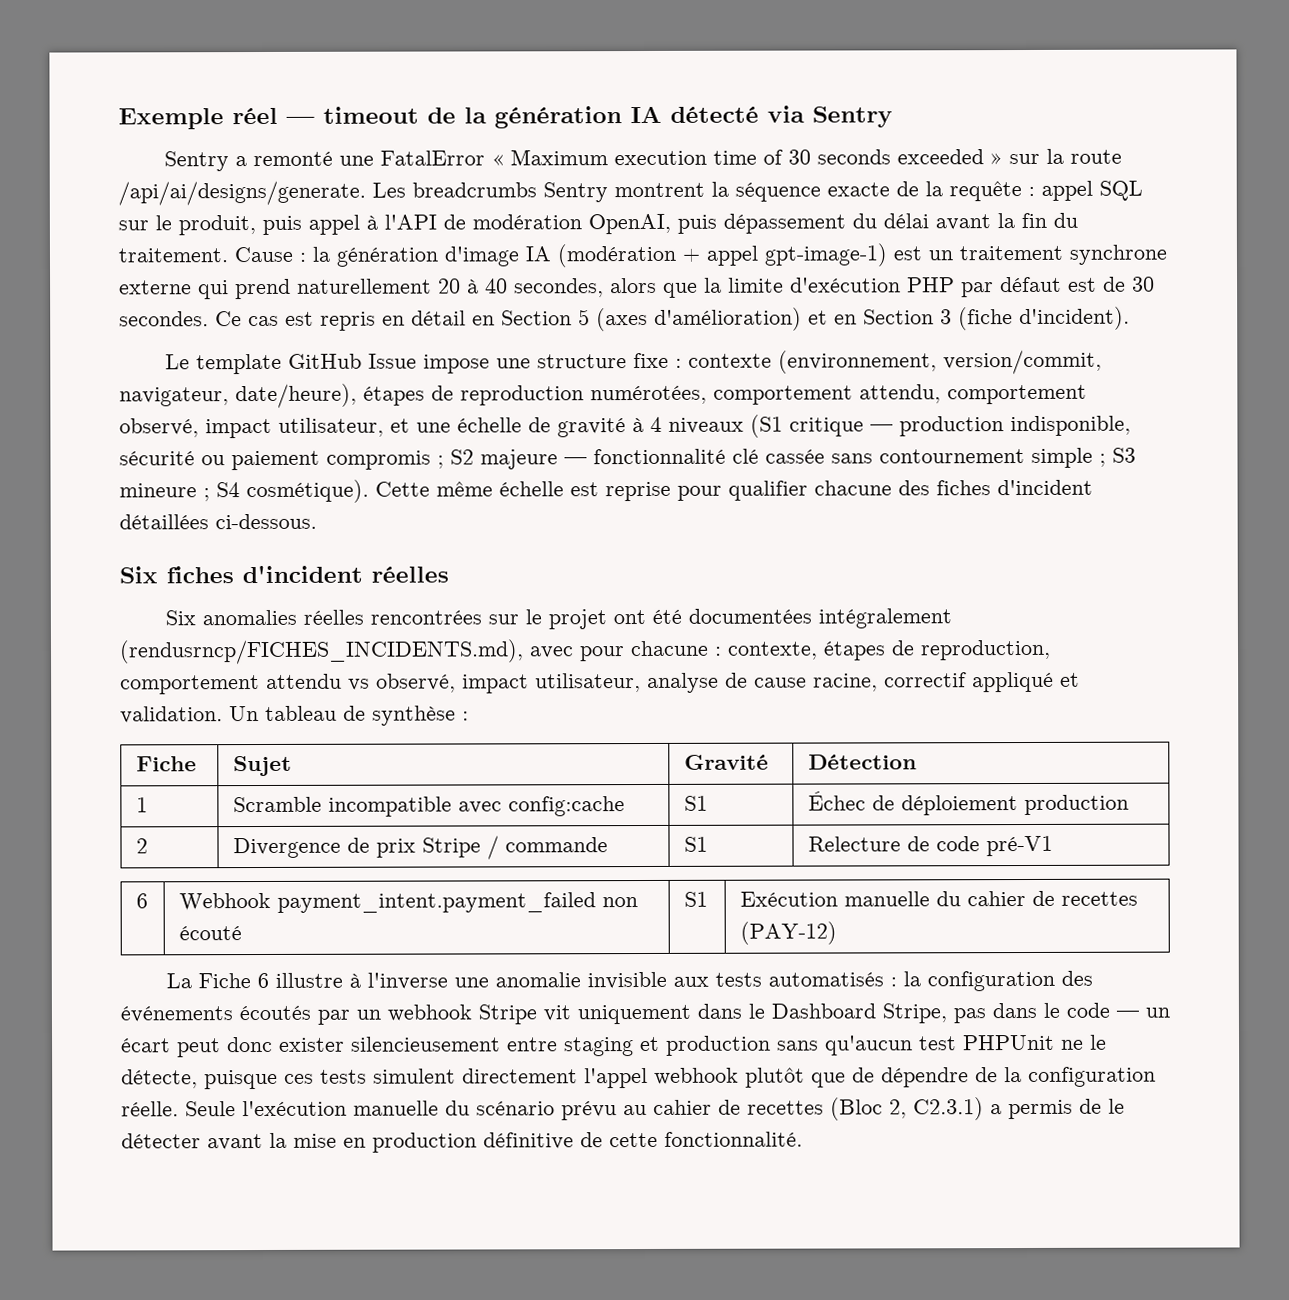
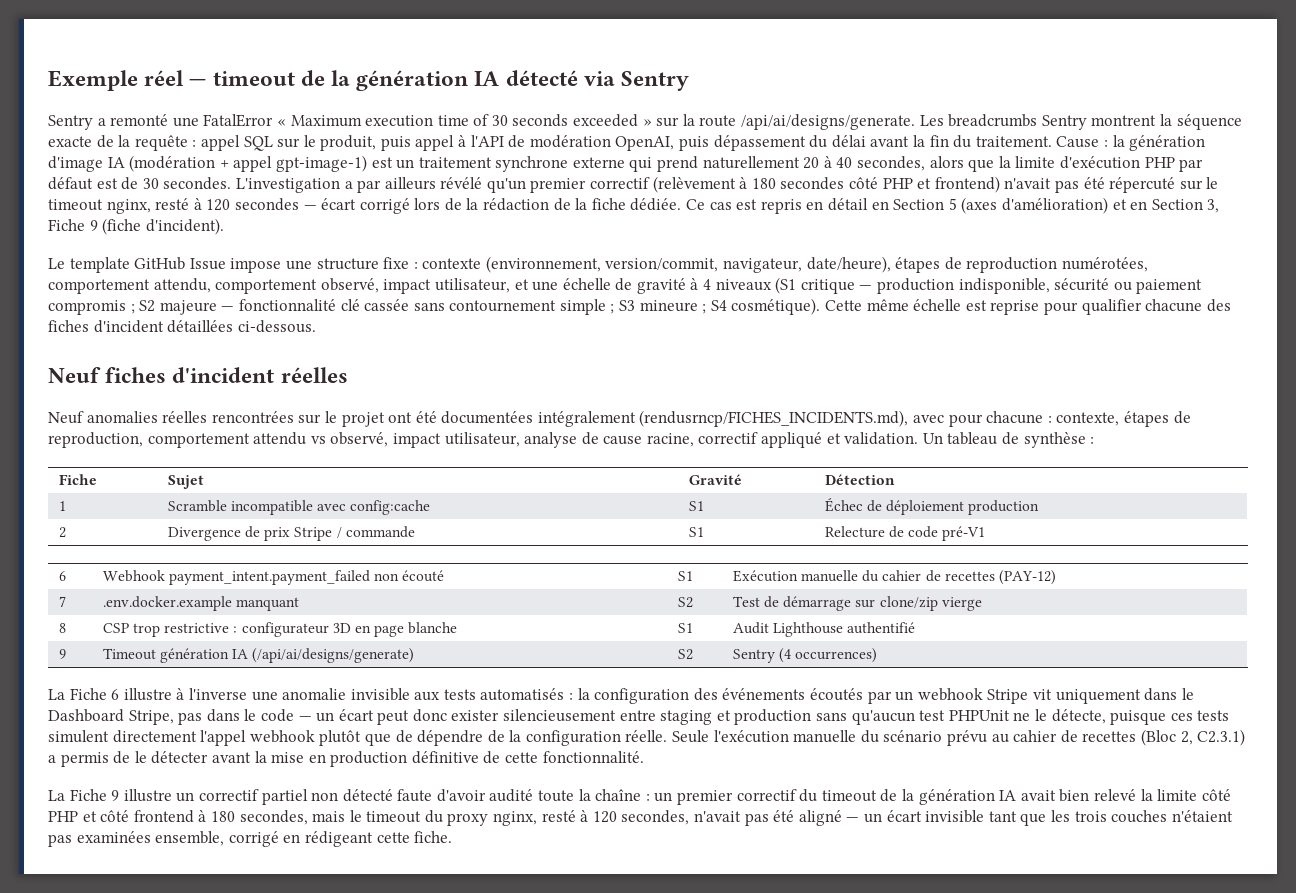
(209, 319) none -> [235,176,1219,193] [48,198,682,214] L'investigation a par ailleurs révélé qu'un premier correctif (relèvement à 180 secondes côté PHP et frontend) n'avait pas été répercuté sur le timeout nginx, resté à 120 secondes — écart corrigé lors de la rédaction de la fiche dédiée.
[940,309,952,325] 3 -> [1207,199,1220,213] [48,219,98,231] 3, Fiche 9
[119,566,158,584] Six -> [48,367,101,383] Neuf
[164,610,196,626] Six -> [48,411,84,424] Neuf
(837, 933) none -> [58,596,66,607] [102,596,299,611] [677,597,693,608] [732,596,982,611] [58,623,66,633] [102,622,458,637] [677,623,693,633] [732,622,916,637] [58,649,66,659] [102,648,415,663] [677,649,693,660] [732,648,878,663] // 7 | .env.docker.example manquant | S2 | Test de démarrage sur clone/zip vierge // 8 | CSP trop restrictive : configurateur 3D en page blanche | S1 | Audit Lighthouse authentifié // 9 | Timeout génération IA (/api/ai/designs/generate) | S2 | Sentry (4 occurrences)
(803, 1139) none -> [48,789,1231,805] [48,810,1233,826] [48,831,453,847] // La Fiche 9 illustre un correctif partiel non détecté faute d'avoir audité toute la chaîne : un premier correctif du timeout de la génération IA avait bien relevé la limite côté PHP et côté frontend à 180 secondes, mais le timeout du proxy nginx, resté à 120 secondes, n'avait pas été aligné — un écart invisible tant que les trois couches n'étaient pas examinées ensemble, corrigé en rédigeant cette fiche.

